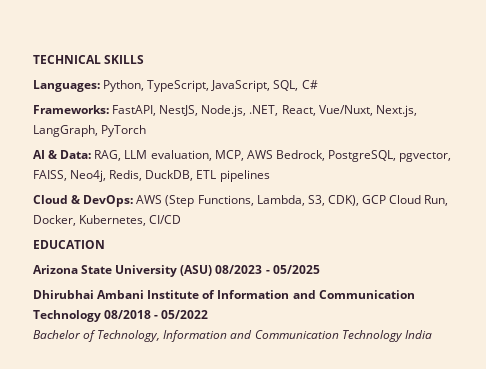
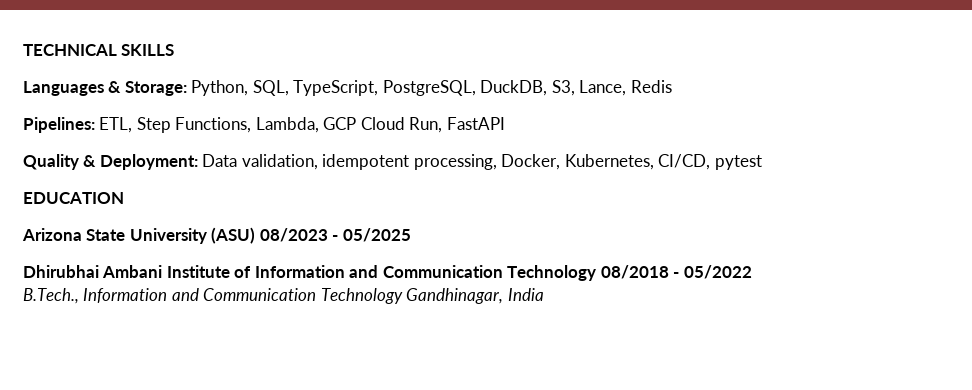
[33,80,318,92] [33,105,417,117] [33,125,147,137] [33,150,452,162] [33,170,270,182] [33,195,449,207] [33,215,182,226] Languages: Python, TypeScript, JavaScript, SQL, C# // Frameworks: FastAPI, NestJS, Node.js, .NET, React, Vue/Nuxt, Next.js, LangGraph, PyTorch // AI & Data: RAG, LLM evaluation, MCP, AWS Bedrock, PostgreSQL, pgvector, FAISS, Neo4j, Redis, DuckDB, ETL pipelines // Cloud & DevOps: AWS (Step Functions, Lambda, S3, CDK), GCP Cloud Run, Docker, Kubernetes, CI/CD -> [23,80,672,96] [23,117,505,133] [23,154,762,170] Languages & Storage: Python, SQL, TypeScript, PostgreSQL, DuckDB, S3, Lance, Redis // Pipelines: ETL, Step Functions, Lambda, GCP Cloud Run, FastAPI // Quality & Deployment: Data validation, idempotent processing, Docker, Kubernetes, CI/CD, pytest
[33,330,403,342] Bachelor of Technology, Information and Communication Technology -> [23,288,504,304] B.Tech., Information and Communication Technology Gandhinagar,

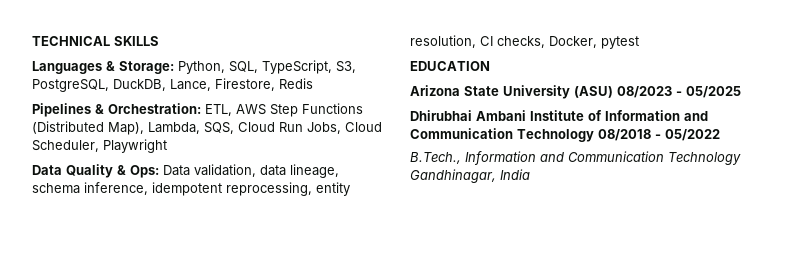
(379, 88) none -> [336,61,356,73] S3,
[551,80,627,96] S3, Lance, -> [170,78,275,91] Lance, Firestore,
[23,117,505,133] Pipelines: ETL, Step Functions, Lambda, GCP Cloud Run, FastAPI // -> [32,103,363,117] [32,121,382,135] [32,139,167,153] [32,165,62,175] Pipelines & Orchestration: ETL, AWS Step Functions (Distributed Map), Lambda, SQS, Cloud Run Jobs, Cloud Scheduler, Playwright // Data
[99,154,198,170] Deployment: -> [130,165,159,178] Ops:
[322,154,711,170] idempotent processing, Docker, Kubernetes, CI/CD, -> [260,164,339,178] [32,182,350,196] [410,35,597,48] data lineage, schema inference, idempotent reprocessing, entity resolution, CI checks, Docker,

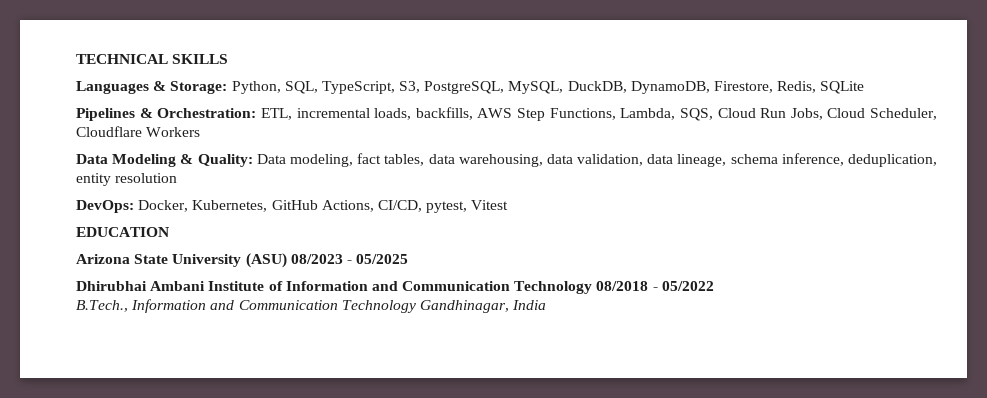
[113,78,313,91] [32,103,363,117] [32,121,144,135] DuckDB, Lance, Firestore, Redis // Pipelines & Orchestration: ETL, AWS Step Functions (Distributed Map), -> [508,81,865,94] [76,107,616,121] MySQL, DuckDB, DynamoDB, Firestore, Redis, SQLite // Pipelines & Orchestration: ETL, incremental loads, backfills, AWS Step Functions,
[103,139,167,153] [32,164,190,178] Playwright // Data Quality & Ops: Data -> [76,126,201,137] [76,153,573,167] Cloudflare Workers // Data Modeling & Quality: Data modeling, fact tables, data warehousing, data
[152,182,350,196] [410,35,639,49] idempotent reprocessing, entity resolution, CI checks, Docker, pytest -> [848,154,937,167] [76,173,178,186] [76,200,509,213] deduplication, entity resolution // DevOps: Docker, Kubernetes, GitHub Actions, CI/CD, pytest, Vitest

